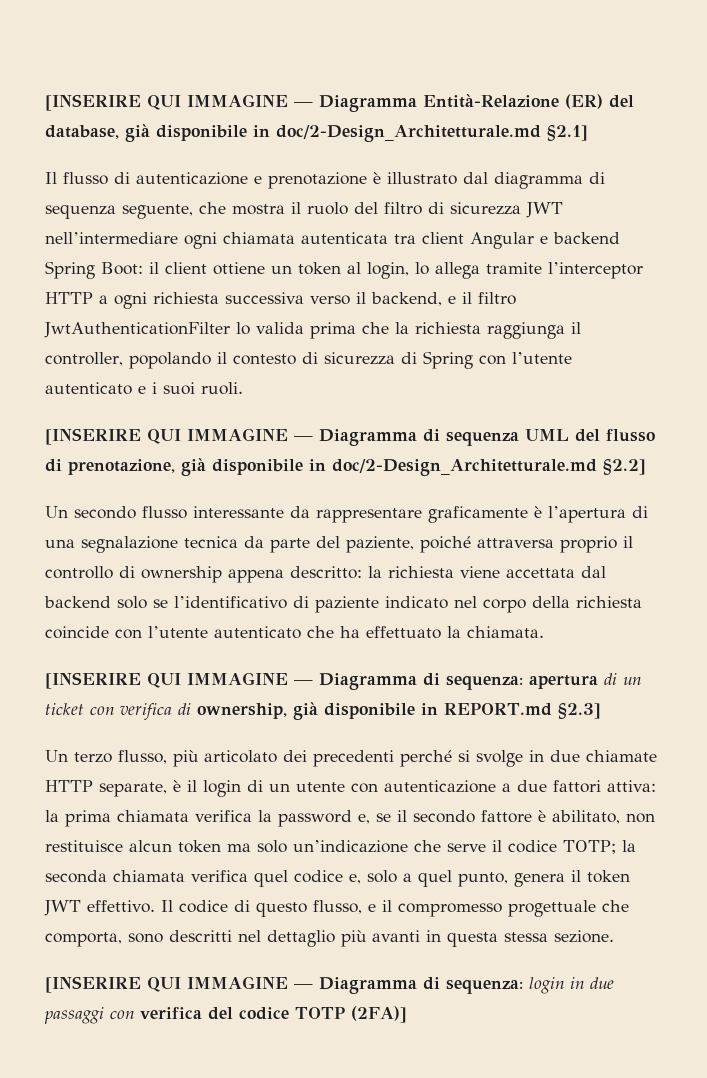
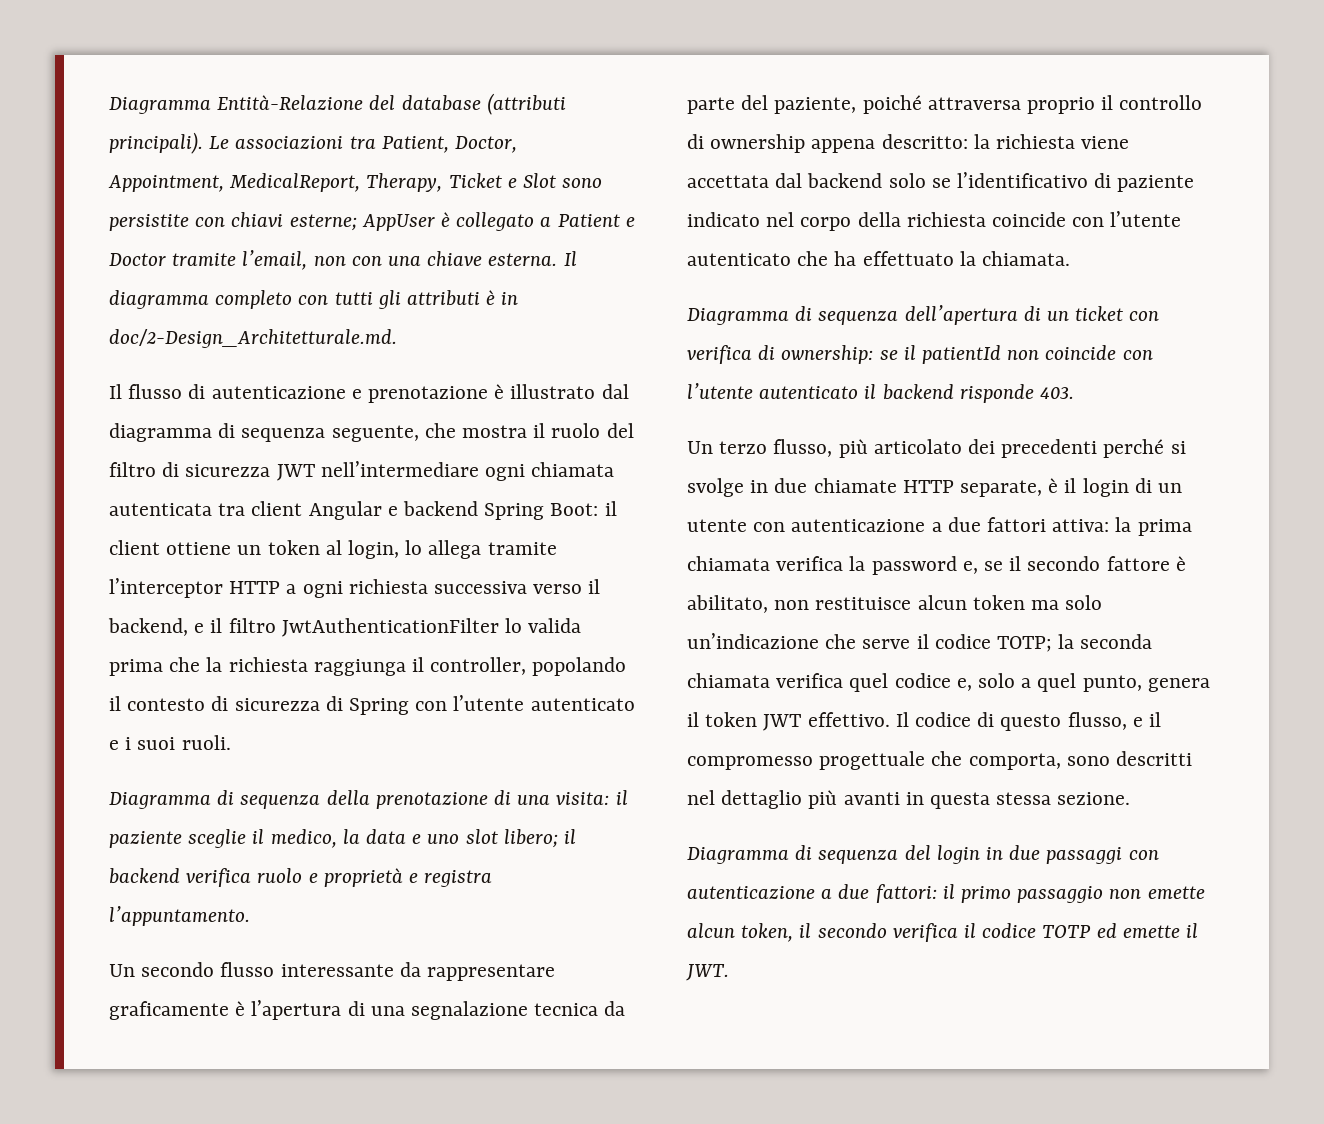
[45,94,634,112] [45,124,588,142] [INSERIRE QUI IMMAGINE — Diagramma Entità-Relazione (ER) del database, già disponibile in doc/2-Design_Architetturale.md §2.1] -> [109,93,566,115] [109,132,518,154] [108,173,603,192] [109,212,635,231] [109,250,577,270] [109,290,519,309] [109,329,397,348] Diagramma Entità-Relazione del database (attributi principali). Le associazioni tra Patient, Doctor, Appointment, MedicalReport, Therapy, Ticket e Slot sono persistite con chiavi esterne; AppUser è collegato a Patient e Doctor tramite l’email, non con una chiave esterna. Il diagramma completo con tutti gli attributi è in doc/2-Design_Architetturale.md.
[45,428,655,446] [45,458,646,476] [INSERIRE QUI IMMAGINE — Diagramma di sequenza UML del flusso di prenotazione, già disponibile in doc/2-Design_Architetturale.md §2.2] -> [109,790,628,809] [109,829,577,848] [109,868,493,887] [109,906,250,926] Diagramma di sequenza della prenotazione di una visita: il paziente sceglie il medico, la data e uno slot libero; il backend verifica ruolo e proprietà e registra l’appuntamento.
[45,672,598,690] [INSERIRE QUI IMMAGINE — Diagramma di sequenza: apertura -> [687,305,1018,325] Diagramma di sequenza dell’apertura
[197,702,601,720] ownership, già disponibile in REPORT.md §2.3] -> [781,345,1153,364] [687,383,1075,403] ownership: se il patientId non coincide con l’utente autenticato il backend risponde 403.
[45,976,523,994] [INSERIRE QUI IMMAGINE — Diagramma di sequenza: -> [687,845,931,864] Diagramma di sequenza del
[140,1006,407,1023] verifica del codice TOTP (2FA)] -> [687,884,1205,903] [687,923,1199,942] [686,964,729,981] autenticazione a due fattori: il primo passaggio non emette alcun token, il secondo verifica il codice TOTP ed emette il JWT.

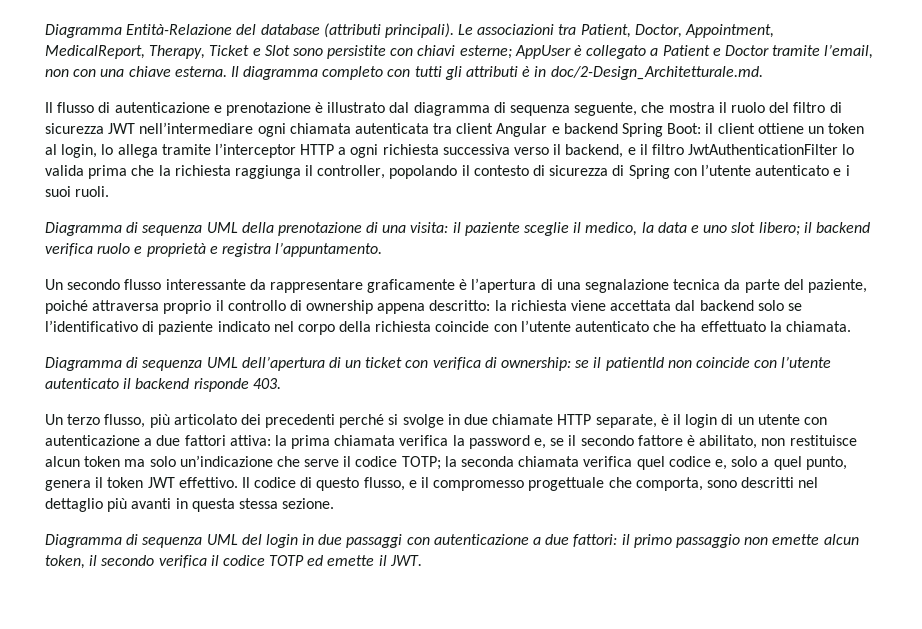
(321, 801) none -> [206,222,238,233] UML
(899, 317) none -> [206,357,238,368] UML
(899, 856) none -> [206,534,238,545] UML

